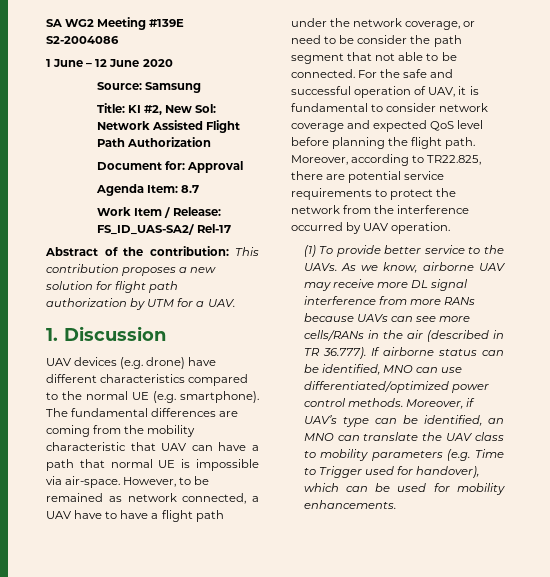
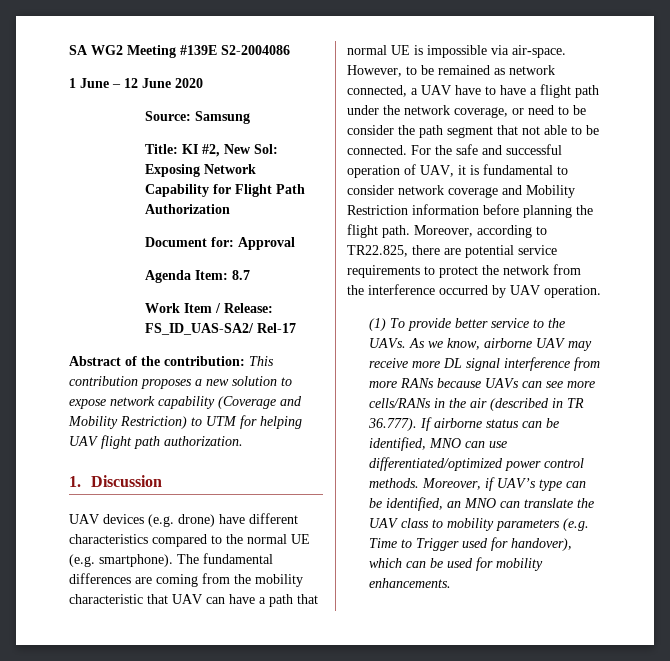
[96,120,203,130] Network Assisted -> [145,164,257,177] [145,184,232,197] Exposing Network Capability for
[96,281,179,293] [46,298,235,310] for flight path authorization by UTM for a UAV. -> [281,377,292,386] [69,396,302,409] [68,415,302,429] [69,435,243,449] to expose network capability (Coverage and Mobility Restriction) to UTM for helping UAV flight path authorization.
[373,120,484,132] expected QoS level -> [526,185,575,198] [347,204,479,215] Mobility Restriction information

